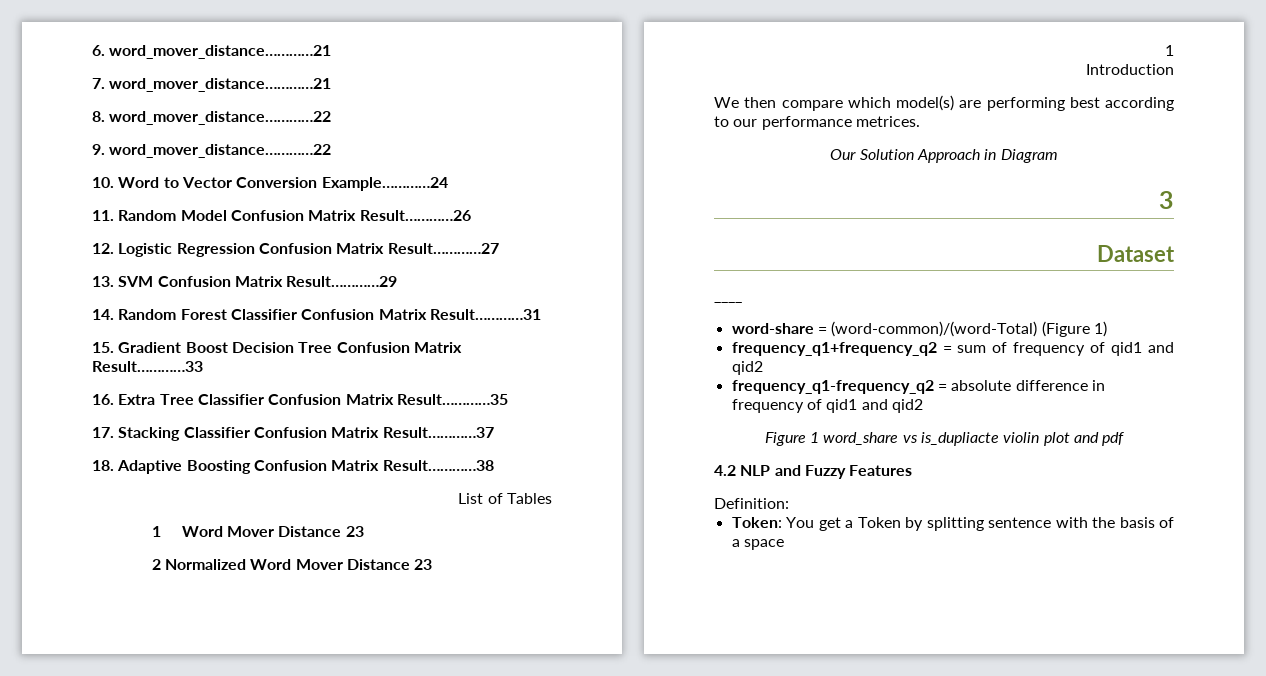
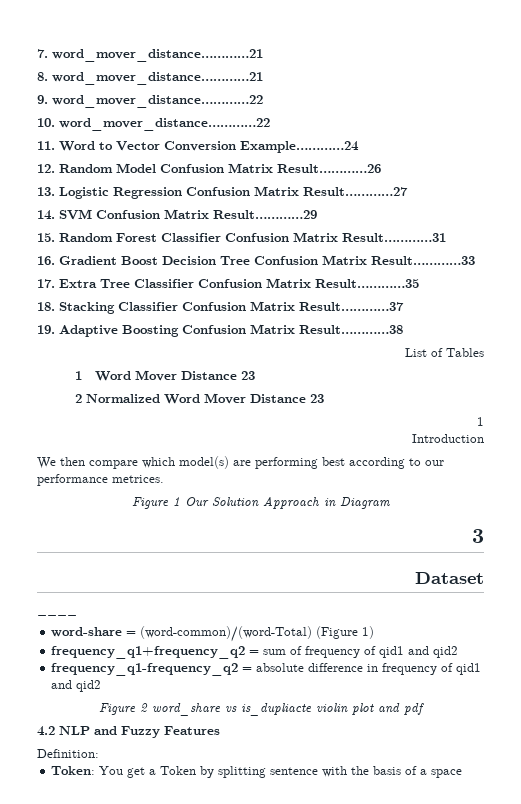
[92,45,332,59] 6. word_mover_distance…………21 // -> (37, 53) none
[109,111,332,125] word_mover_distance…………22 -> [52,72,263,85] word_mover_distance…………21
(114, 182) none -> [59,118,270,131] [37,141,55,150] word_mover_distance…………22 // 11.
[92,210,114,221] 11. -> [37,164,55,173] 12.
[92,243,114,254] 12. -> [37,187,55,196] 13.
[92,276,114,287] 13. -> [37,210,55,220] 14.
[92,309,114,320] 14. -> [37,233,55,242] 15.
[92,342,114,353] 15. -> [37,256,55,265] 16.
[92,394,114,405] 16. -> [37,279,55,288] 17.
[92,427,114,438] 17. -> [37,302,55,311] 18.
[92,460,114,471] 18. -> [37,325,55,334] 19.
(920, 121) none -> [131,497,180,509] Figure 1
[810,432,820,443] 1 -> [140,703,148,712] 2

